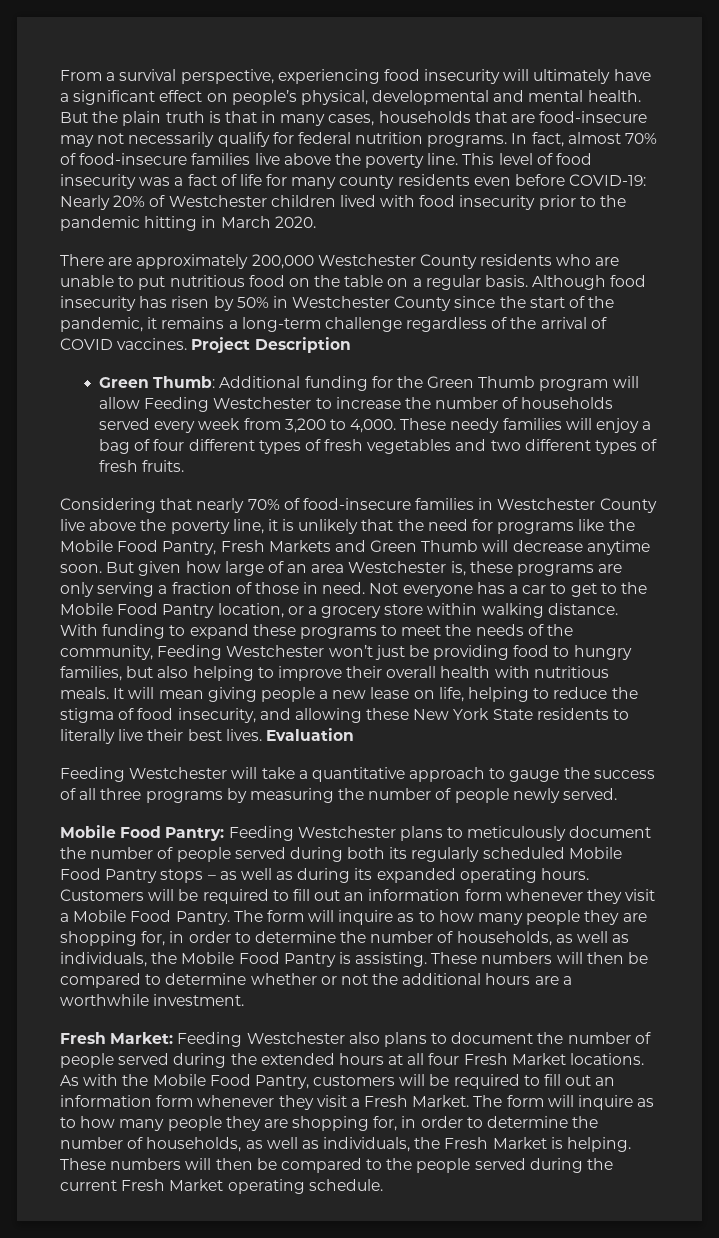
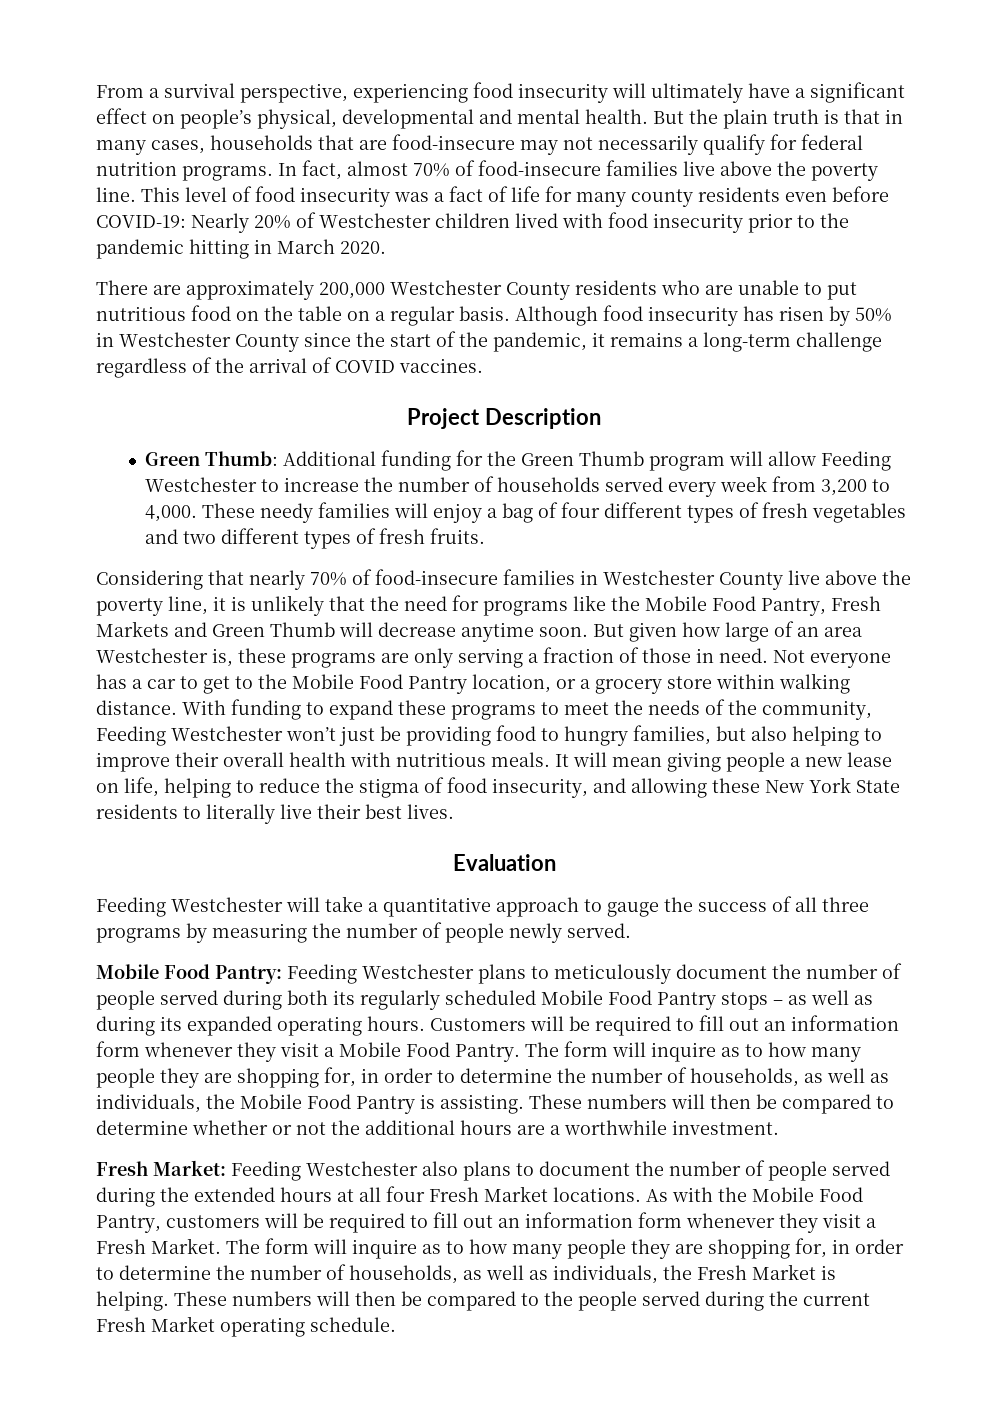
(188, 344) none -> (483, 365) //
(262, 735) none -> (454, 811) //

